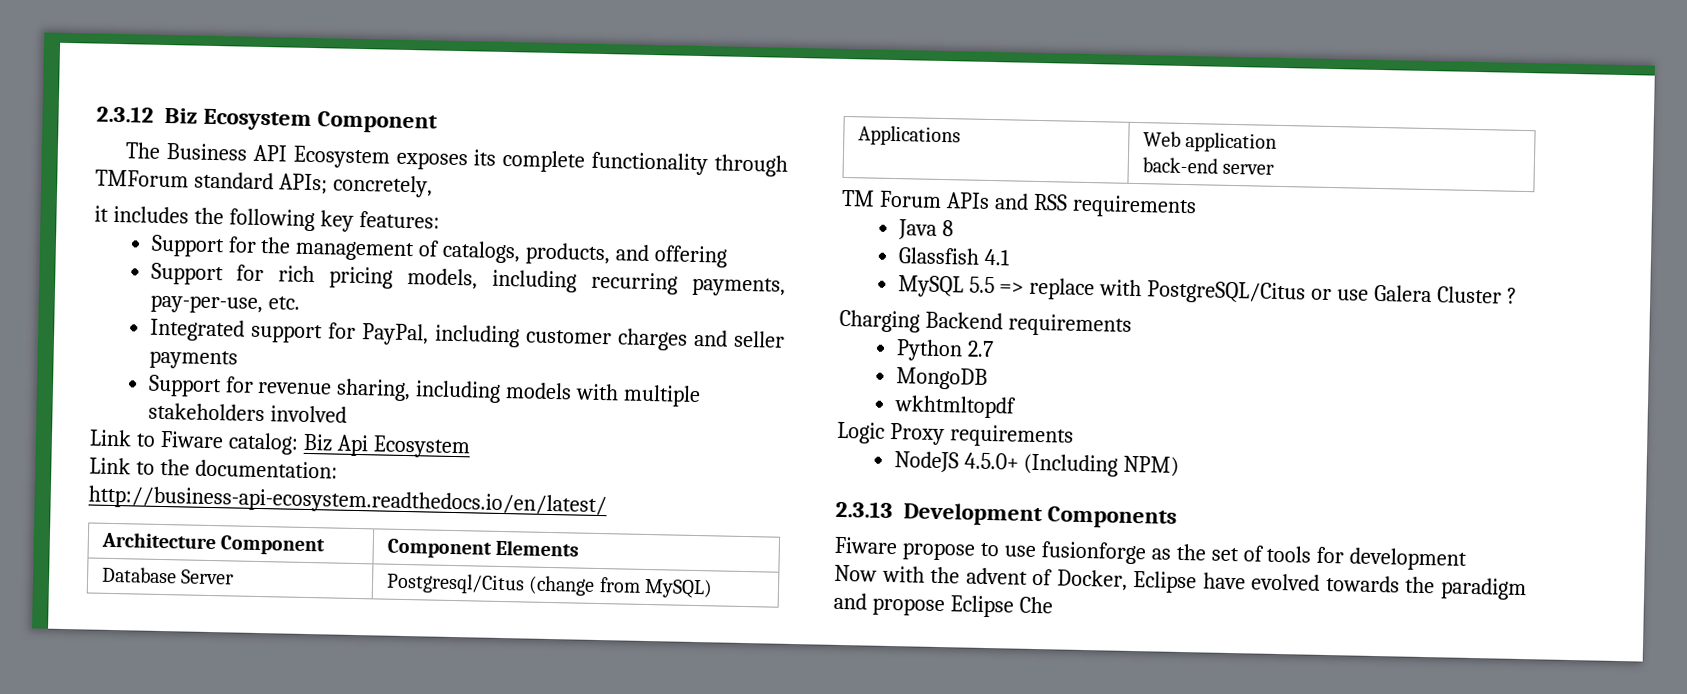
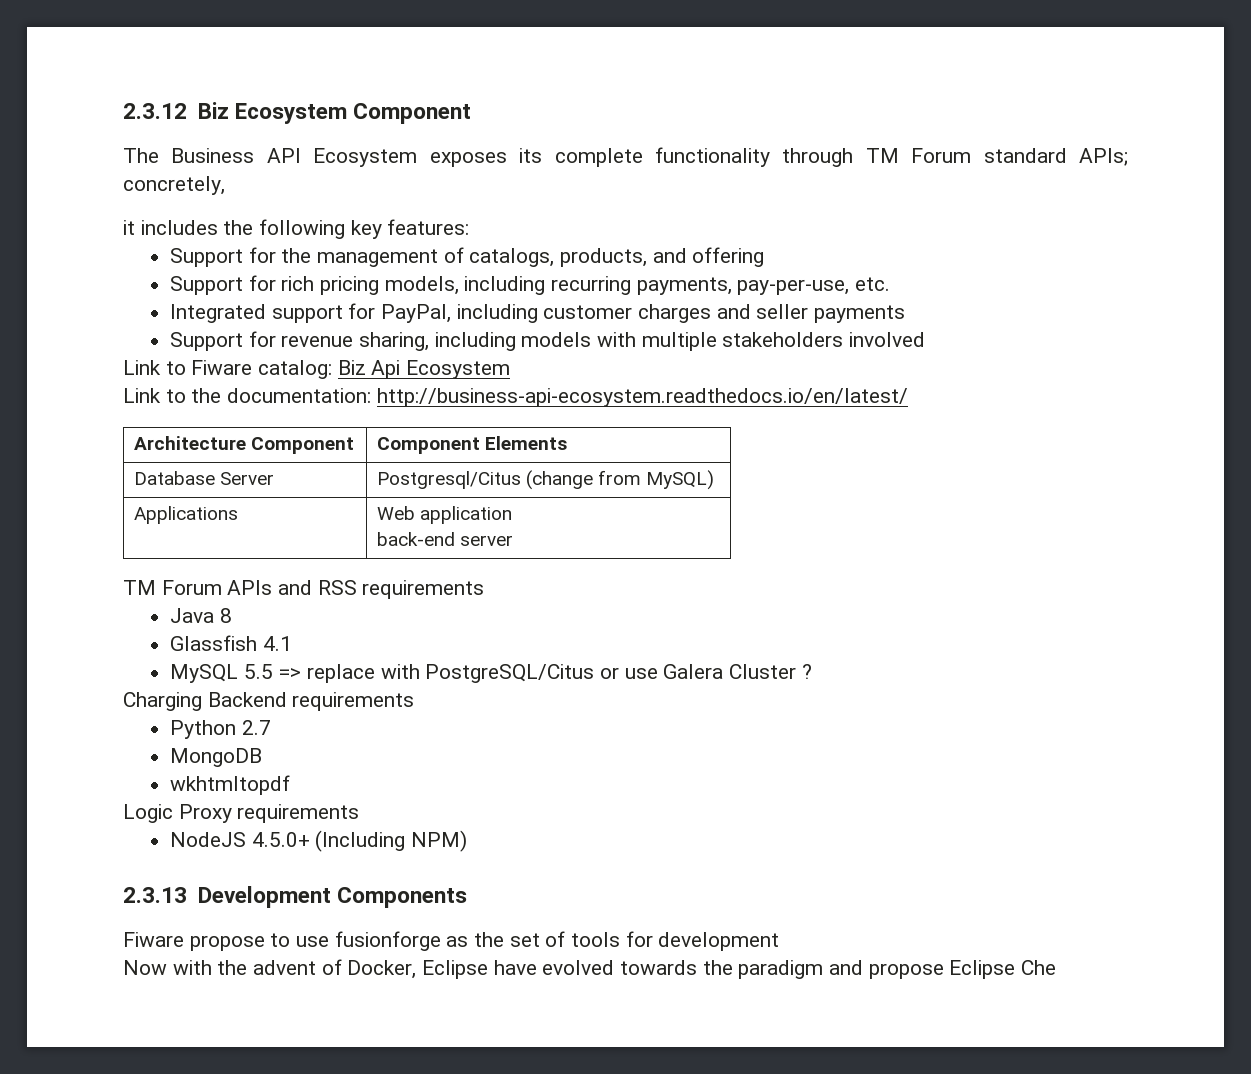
[95,169,189,188] TMForum -> [865,148,972,163] TM Forum

